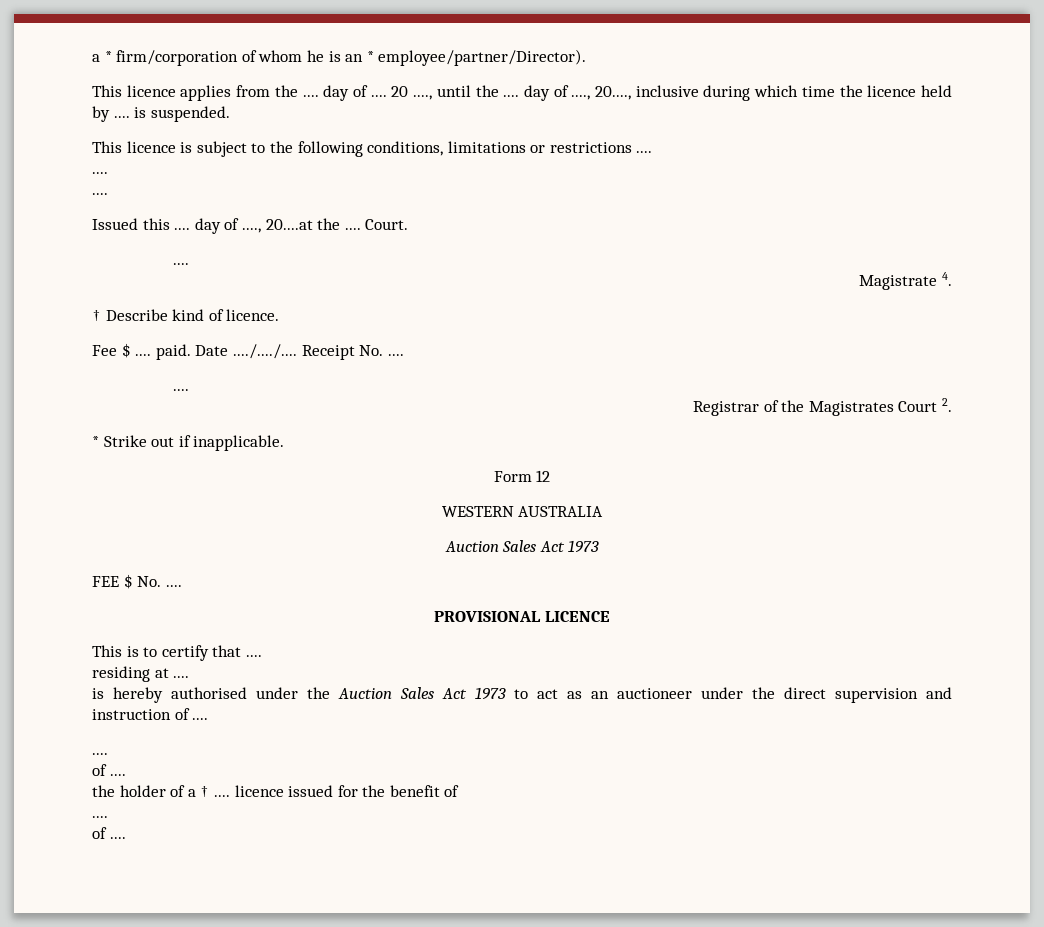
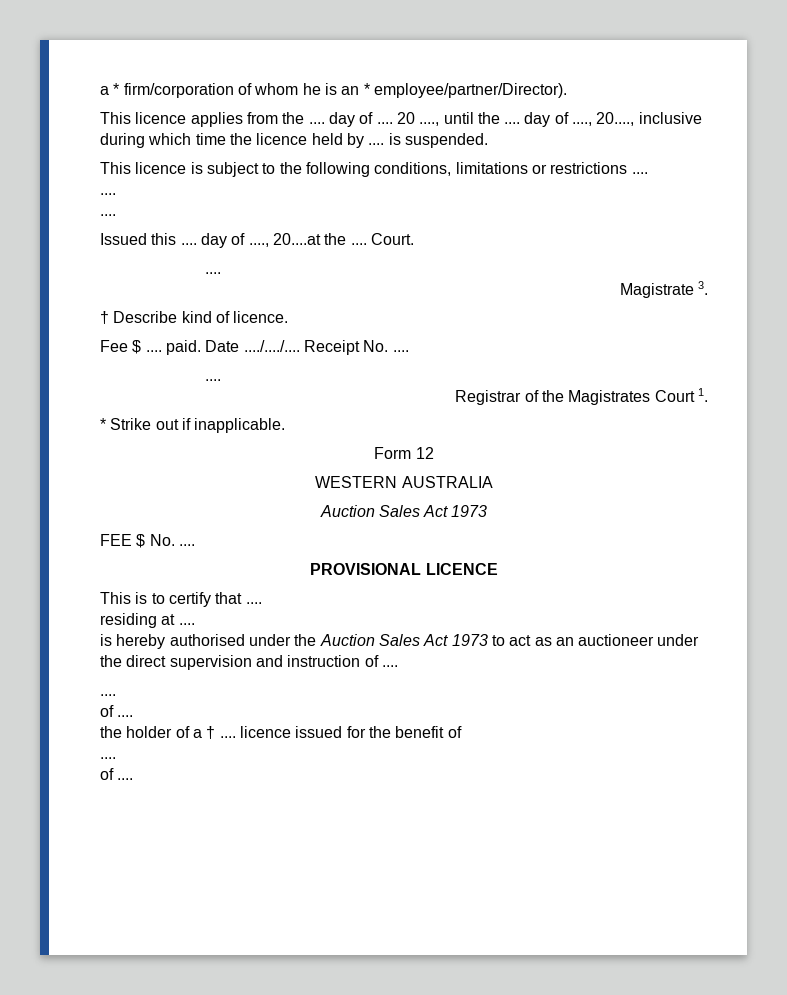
[942,272,952,286] 4. -> [698,281,709,295] 3.
[942,398,953,412] 2. -> [698,388,708,402] 1.

